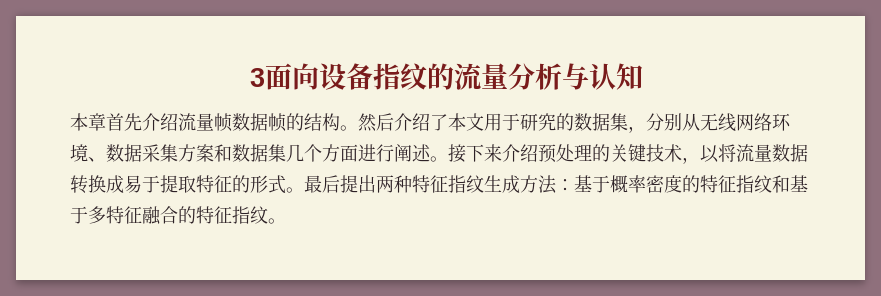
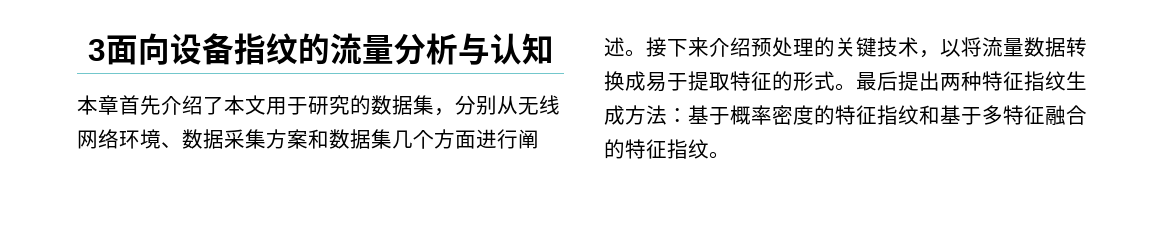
[178,113,430,132] 流量帧数据帧的结构。然后介绍 -> (203, 105) none

